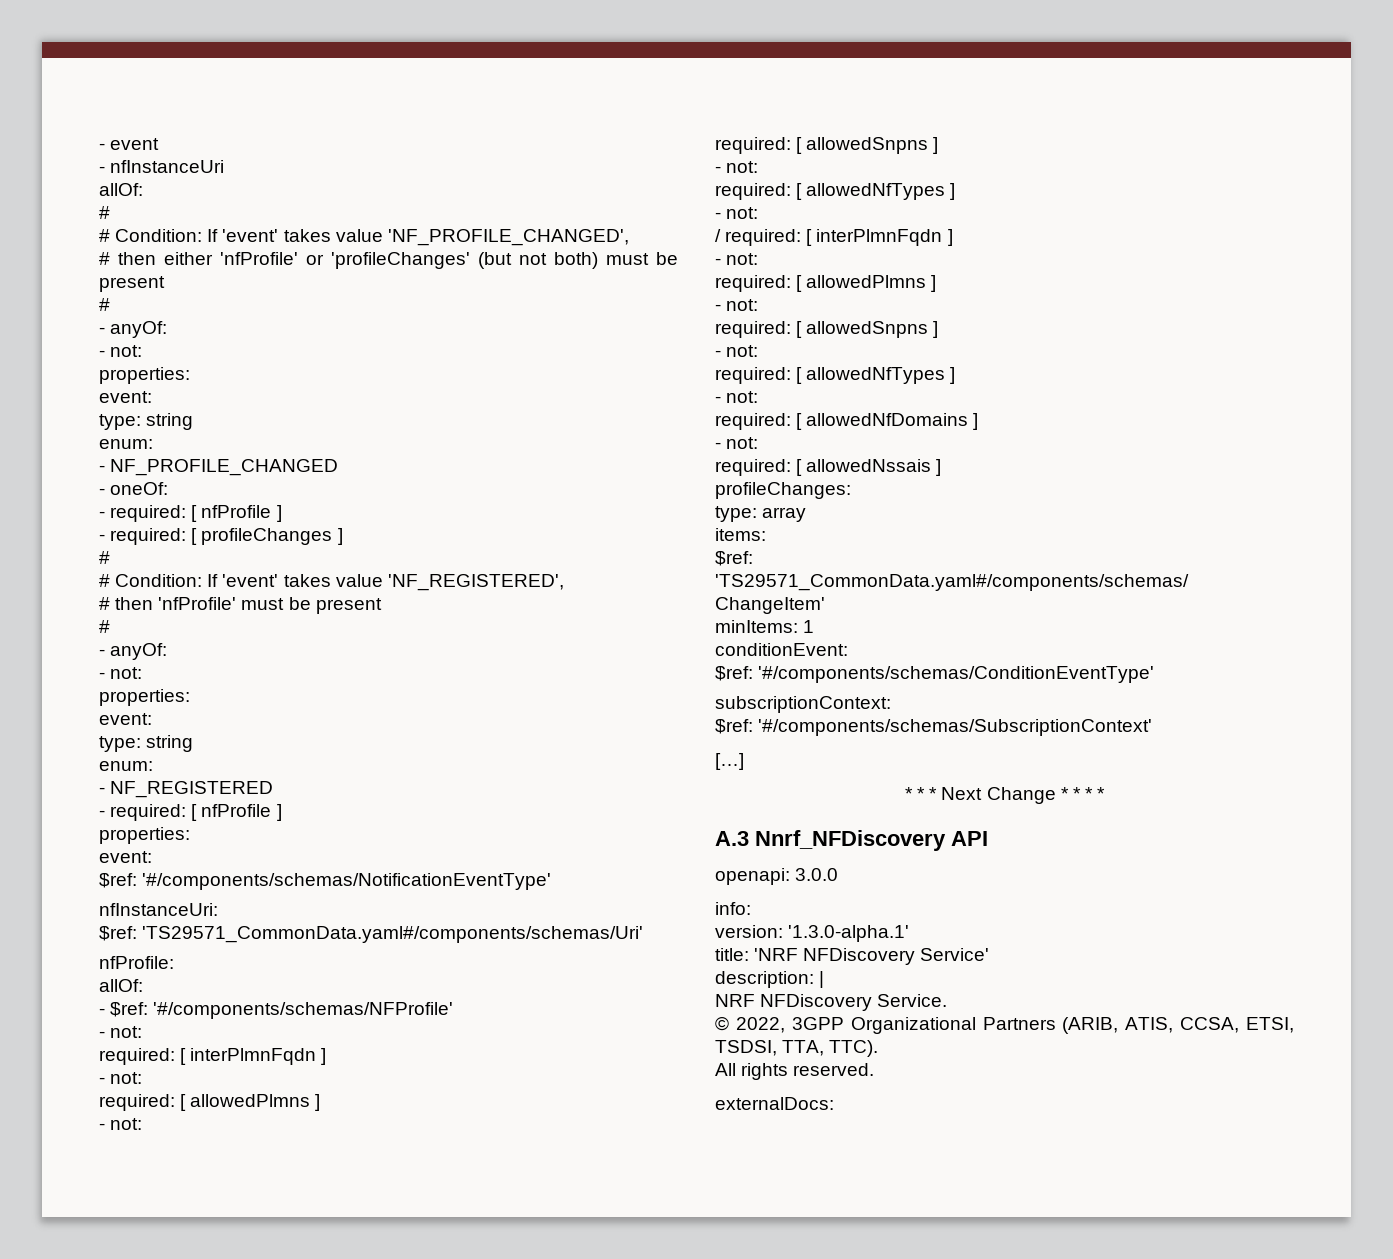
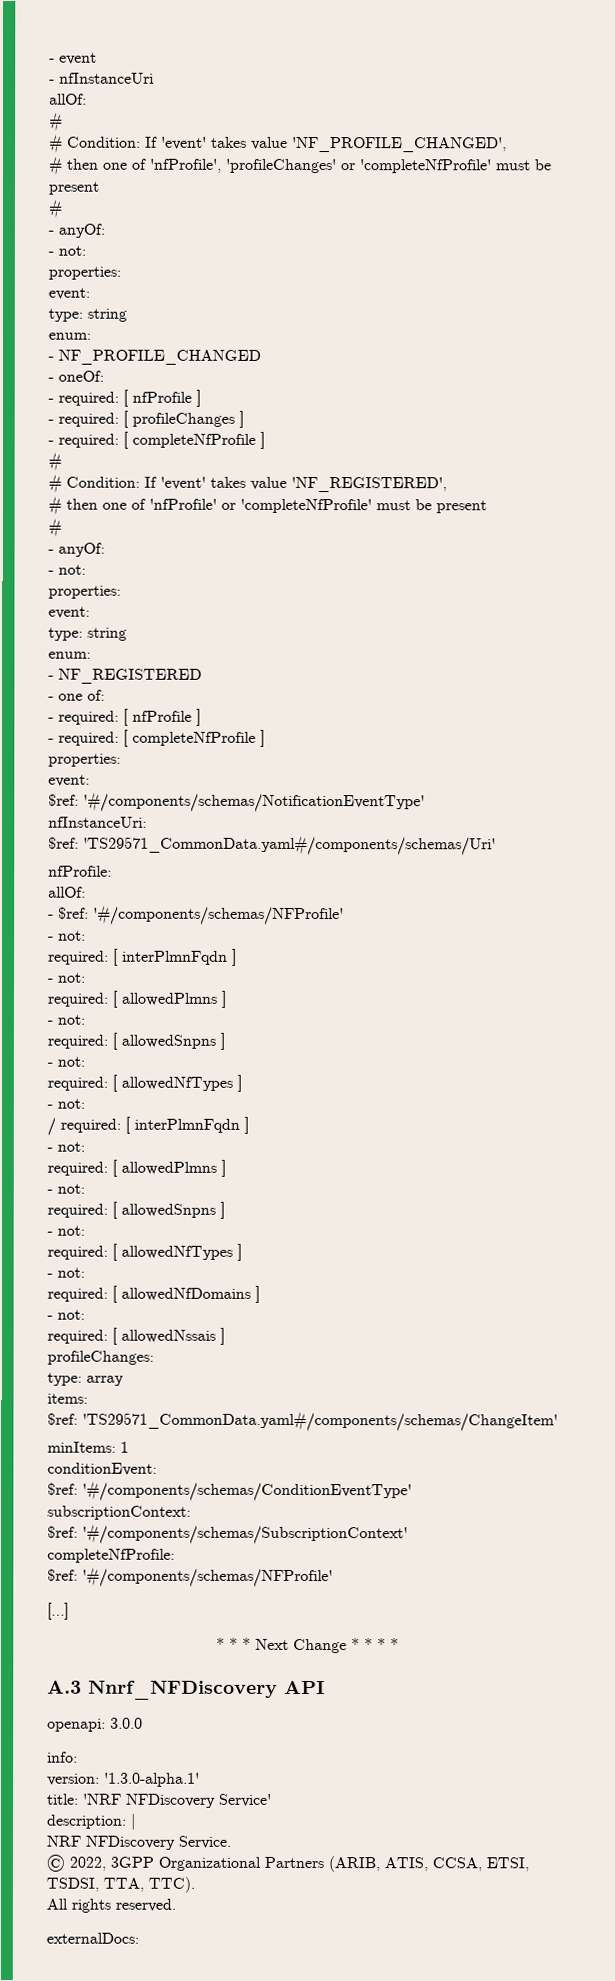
[164,252,598,269] either 'nfProfile' or 'profileChanges' (but not both) -> [103,158,492,174] one of 'nfProfile', 'profileChanges' or 'completeNfProfile'
(343, 536) none -> [48,431,265,449] // - required: [ completeNfProfile ]
[158,597,237,610] 'nfProfile' -> [102,498,372,514] one of 'nfProfile' or 'completeNfProfile'
[99,804,282,821] // - required: [ nfProfile ] -> [48,689,105,701] [48,708,201,726] [48,729,265,747] // - one of: // - required: [ nfProfile ] // - required: [ completeNfProfile ]
(1153, 727) none -> [47,1548,175,1563] [47,1566,333,1588] // completeNfProfile: // $ref: '#/components/schemas/NFProfile'

